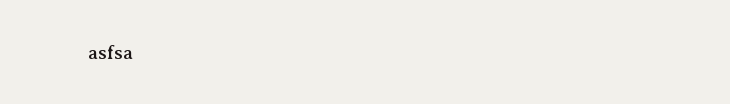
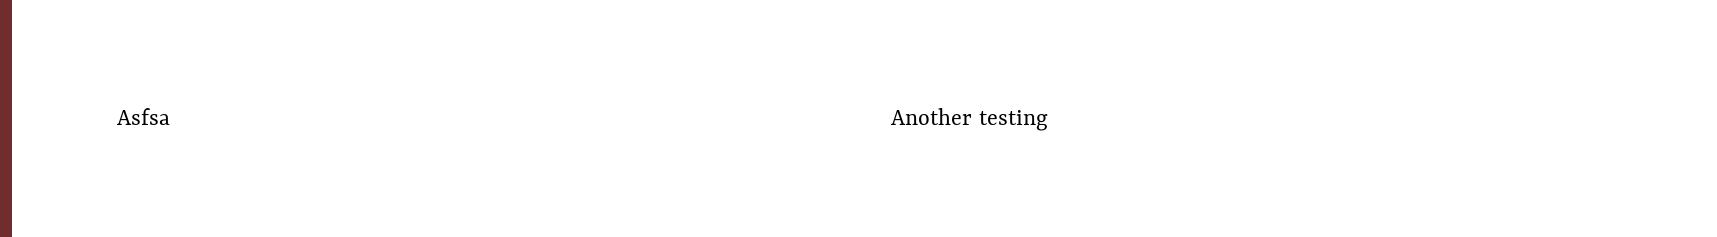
[88,45,133,59] asfsa -> [117,108,170,125] [891,108,1048,131] Asfsa // Another testing

